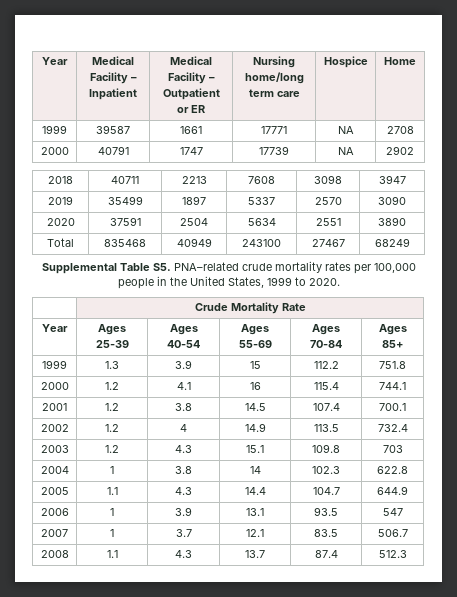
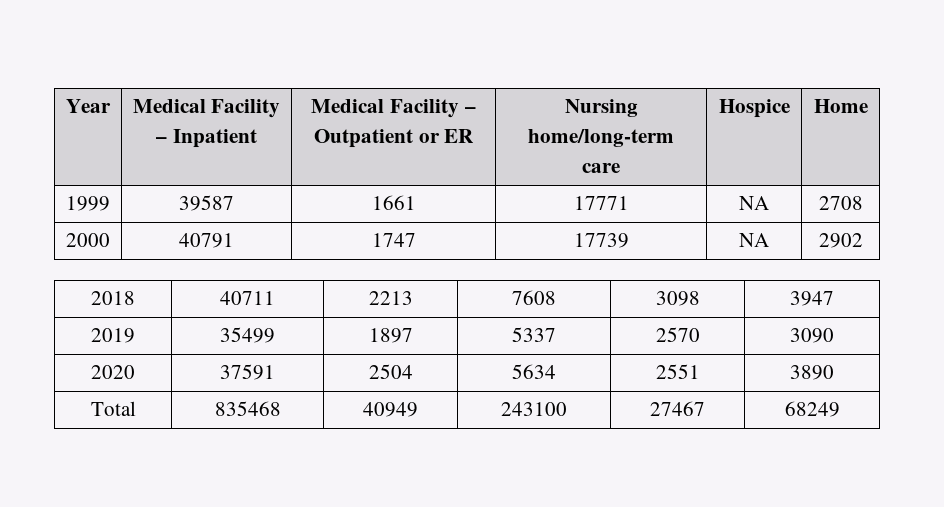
[244,72,304,84] [248,89,274,97] home/long term -> [528,129,674,147] home/long-term
[41,261,416,274] [117,276,340,289] [194,302,306,314] [42,324,68,332] [98,324,126,335] [95,340,129,348] [169,324,198,335] [167,340,200,348] [241,324,269,335] [238,340,272,348] [312,324,340,335] [310,340,342,348] [378,324,407,335] [382,340,403,348] [42,360,67,369] [105,361,119,369] [175,360,192,369] [249,361,261,369] [313,361,339,369] [379,361,406,369] [40,382,69,390] [105,382,119,390] [176,382,191,390] [249,382,261,390] [313,382,339,390] [379,382,406,390] [42,403,67,411] [105,403,119,411] [175,403,192,411] [244,403,266,411] [312,403,340,411] [379,403,406,411] [40,424,69,432] [105,424,119,432] [180,424,187,432] [244,423,266,432] [313,424,339,432] [377,424,408,432] [40,445,69,453] [105,445,119,453] [175,445,192,453] [246,445,264,453] [312,444,340,453] [382,445,403,453] [40,466,69,474] [110,466,114,474] [175,466,192,474] [249,466,261,474] [312,466,340,474] [377,466,408,474] [40,487,69,495] [106,487,118,495] [175,487,192,495] [244,487,266,495] [312,487,340,495] [377,486,408,495] [40,508,69,516] [110,508,114,516] [175,507,192,516] [246,508,264,516] [314,507,338,516] [382,508,403,516] [41,529,68,537] [110,529,114,537] [175,529,192,537] [246,529,264,537] [314,529,338,537] [377,529,408,537] [40,550,69,558] [106,550,118,558] [175,550,192,558] [245,550,265,558] [314,550,338,558] [378,550,407,558] // Supplemental Table S5. PNA–related crude mortality rates per 100,000 people in the United States, 1999 to 2020. // | Crude Mortality Rate // Year | Ages 25-39 | Ages 40-54 | Ages 55-69 | Ages 70-84 | Ages 85+ // 1999 | 1.3 | 3.9 | 15 | 112.2 | 751.8 // 2000 | 1.2 | 4.1 | 16 | 115.4 | 744.1 // 2001 | 1.2 | 3.8 | 14.5 | 107.4 | 700.1 // 2002 | 1.2 | 4 | 14.9 | 113.5 | 732.4 // 2003 | 1.2 | 4.3 | 15.1 | 109.8 | 703 // 2004 | 1 | 3.8 | 14 | 102.3 | 622.8 // 2005 | 1.1 | 4.3 | 14.4 | 104.7 | 644.9 // 2006 | 1 | 3.9 | 13.1 | 93.5 | 547 // 2007 | 1 | 3.7 | 12.1 | 83.5 | 506.7 // 2008 | 1.1 | 4.3 | 13.7 | 87.4 | 512.3 -> (840, 409) none

